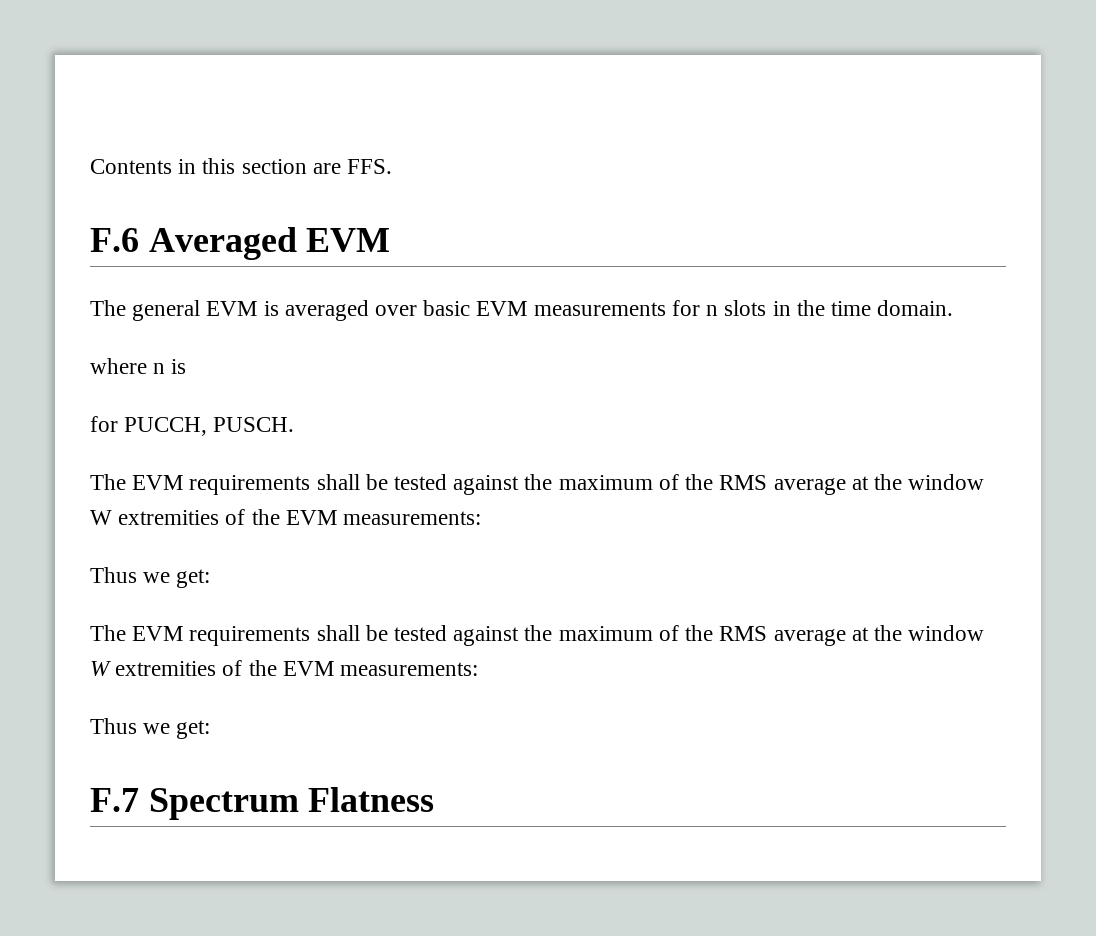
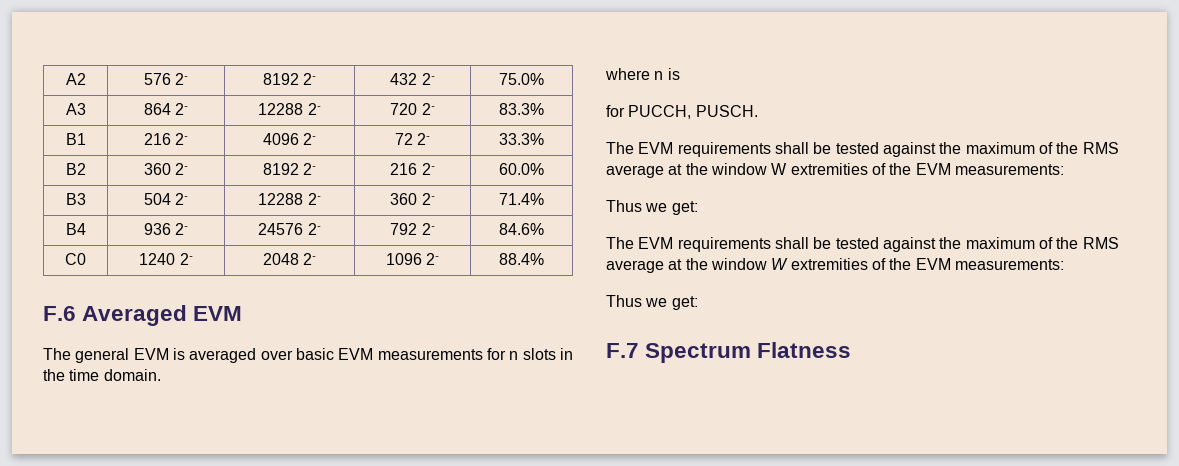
[90,158,393,174] Contents in this section are FFS. -> [65,73,86,85] [143,73,189,85] [262,73,317,85] [390,73,435,85] [499,73,544,85] [65,103,86,115] [143,103,189,115] [258,103,321,115] [390,103,435,115] [499,103,544,115] [65,133,86,145] [143,133,189,145] [262,133,317,145] [394,133,431,145] [499,133,544,145] [65,163,86,175] [143,163,189,175] [262,163,317,175] [390,163,435,175] [499,163,544,175] [65,193,86,205] [143,193,189,205] [258,193,321,205] [390,193,435,205] [499,193,544,205] [65,223,86,235] [143,223,189,235] [258,223,321,235] [390,223,435,235] [499,223,544,235] [65,253,86,265] [139,253,193,265] [262,253,317,265] [385,253,440,265] [499,253,544,265] A2 | 576 2- | 8192 2- | 432 2- | 75.0% // A3 | 864 2- | 12288 2- | 720 2- | 83.3% // B1 | 216 2- | 4096 2- | 72 2- | 33.3% // B2 | 360 2- | 8192 2- | 216 2- | 60.0% // B3 | 504 2- | 12288 2- | 360 2- | 71.4% // B4 | 936 2- | 24576 2- | 792 2- | 84.6% // C0 | 1240 2- | 2048 2- | 1096 2- | 88.4%

